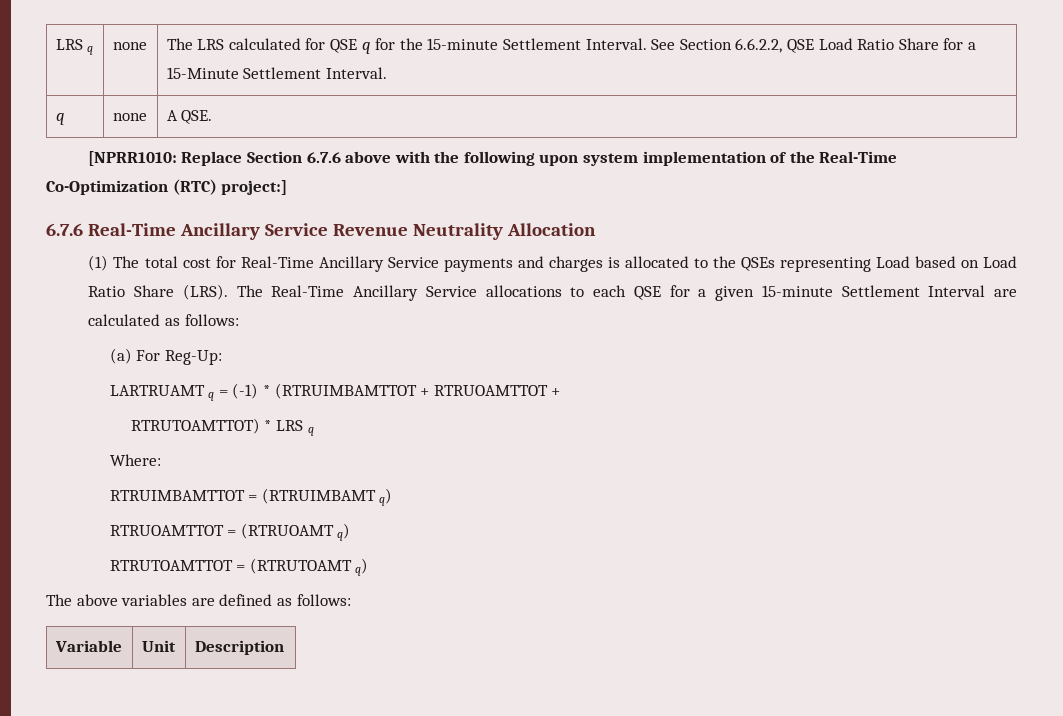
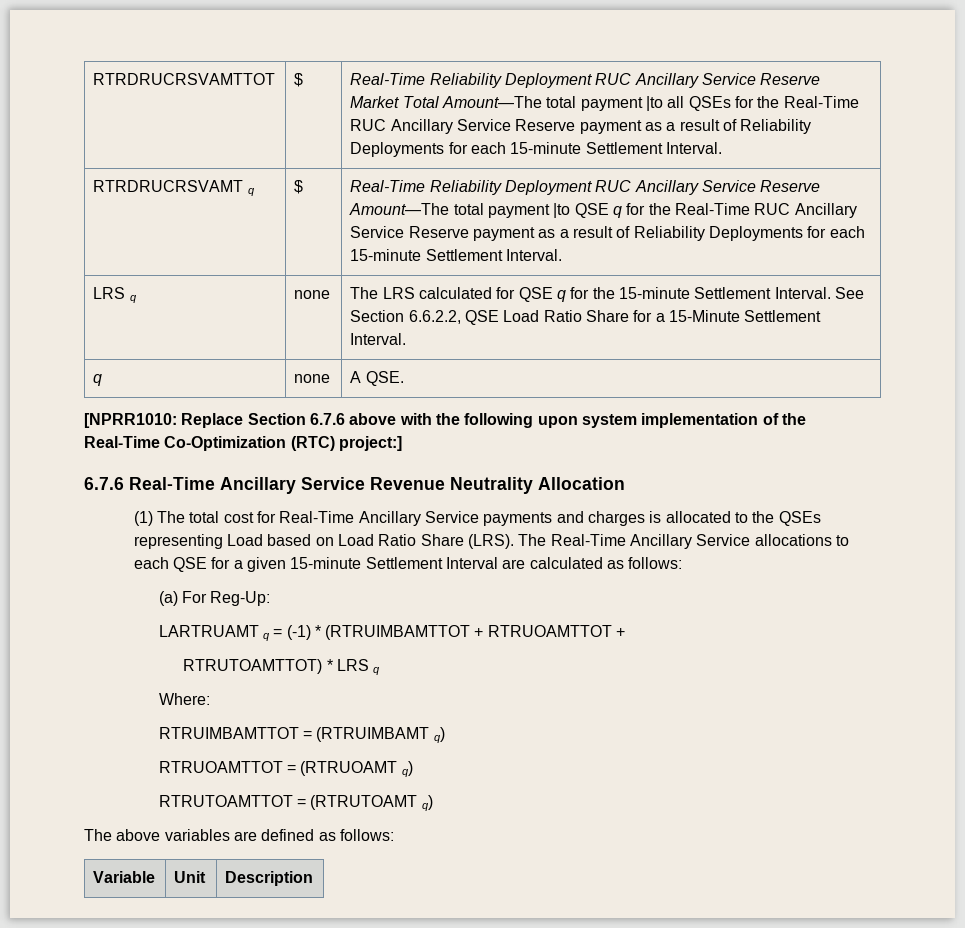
(55, 44) none -> [93,73,276,85] [294,73,304,87] [350,73,821,88] [350,96,859,111] [350,119,812,134] [350,142,722,157] [93,180,255,196] [294,180,304,194] [350,180,821,195] [349,203,857,218] [350,226,865,241] [350,249,562,261] RTRDRUCRSVAMTTOT | $ | Real-Time Reliability Deployment RUC Ancillary Service Reserve Market Total Amount—The total payment |to all QSEs for the Real-Time RUC Ancillary Service Reserve payment as a result of Reliability Deployments for each 15-minute Settlement Interval. // RTRDRUCRSVAMT q | $ | Real-Time Reliability Deployment RUC Ancillary Service Reserve Amount—The total payment |to QSE q for the Real-Time RUC Ancillary Service Reserve payment as a result of Reliability Deployments for each 15-minute Settlement Interval. //

